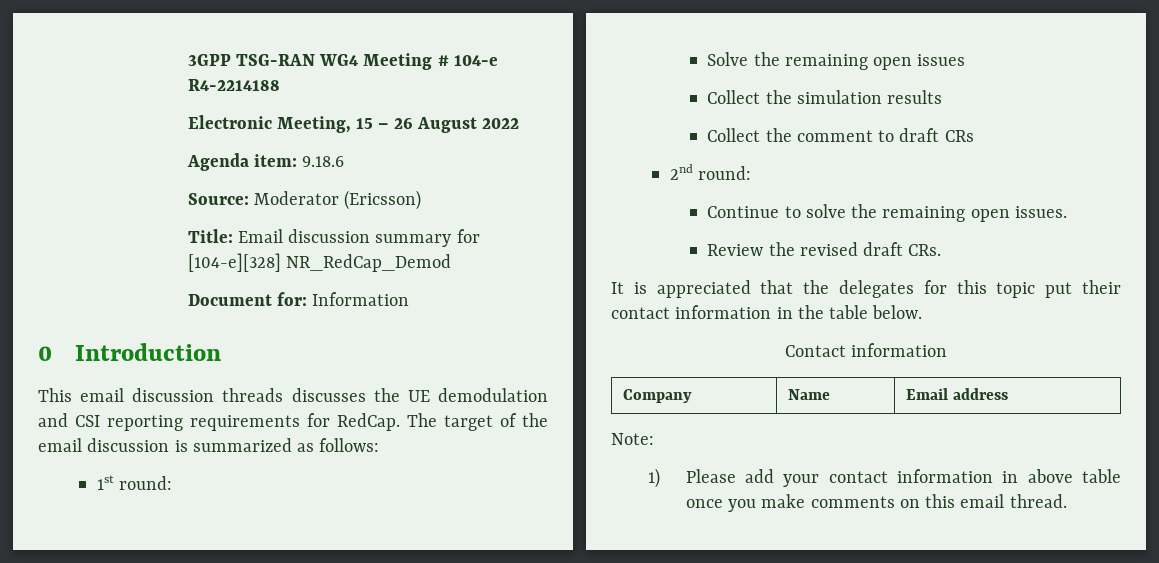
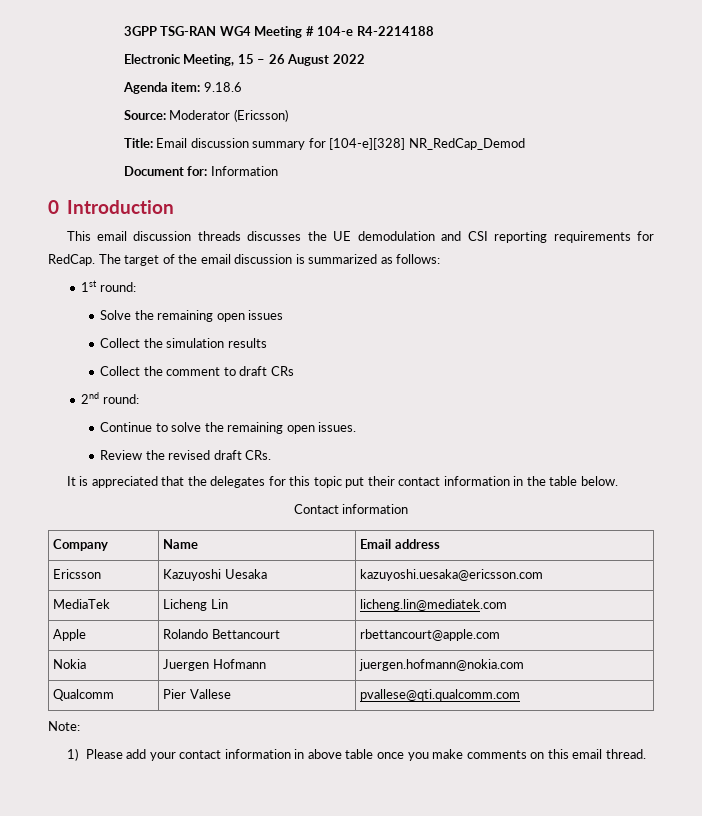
(1008, 394) none -> [53,569,102,579] [163,569,267,581] [360,569,544,581] [53,599,111,609] [163,599,228,611] [360,599,508,611] [53,629,87,641] [163,629,280,639] [360,629,501,641] [53,659,87,669] [163,659,266,671] [359,659,525,671] [53,689,115,701] [163,689,231,699] [360,689,521,701] // Ericsson | Kazuyoshi Uesaka | kazuyoshi.uesaka@ericsson.com // MediaTek | Licheng Lin | licheng.lin@mediatek.com // Apple | Rolando Bettancourt | rbettancourt@apple.com // Nokia | Juergen Hofmann | juergen.hofmann@nokia.com // Qualcomm | Pier Vallese | pvallese@qti.qualcomm.com

